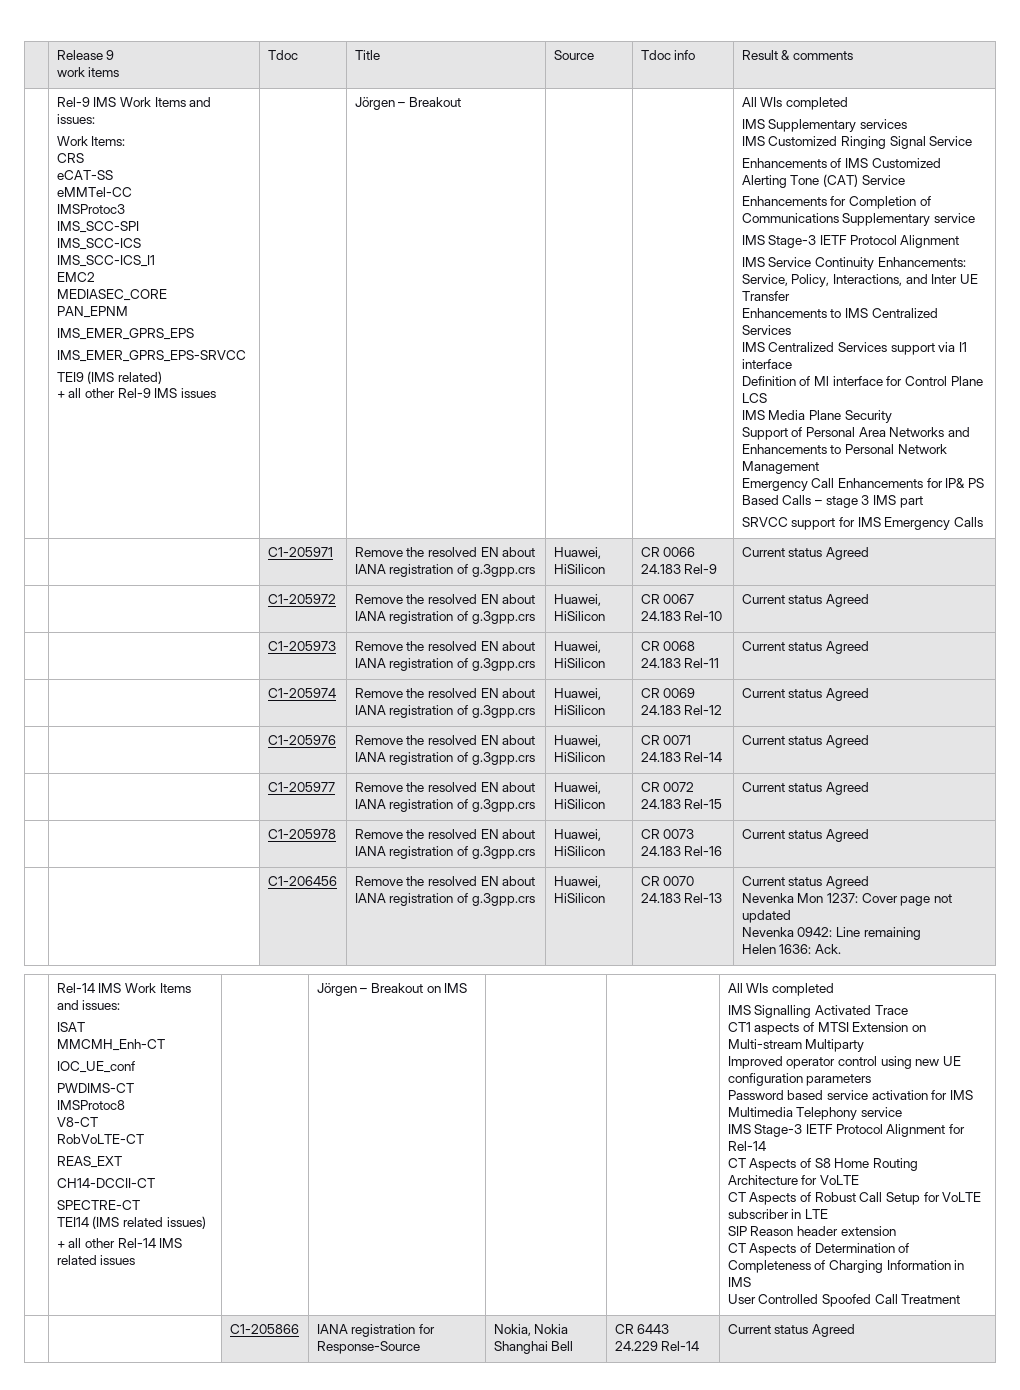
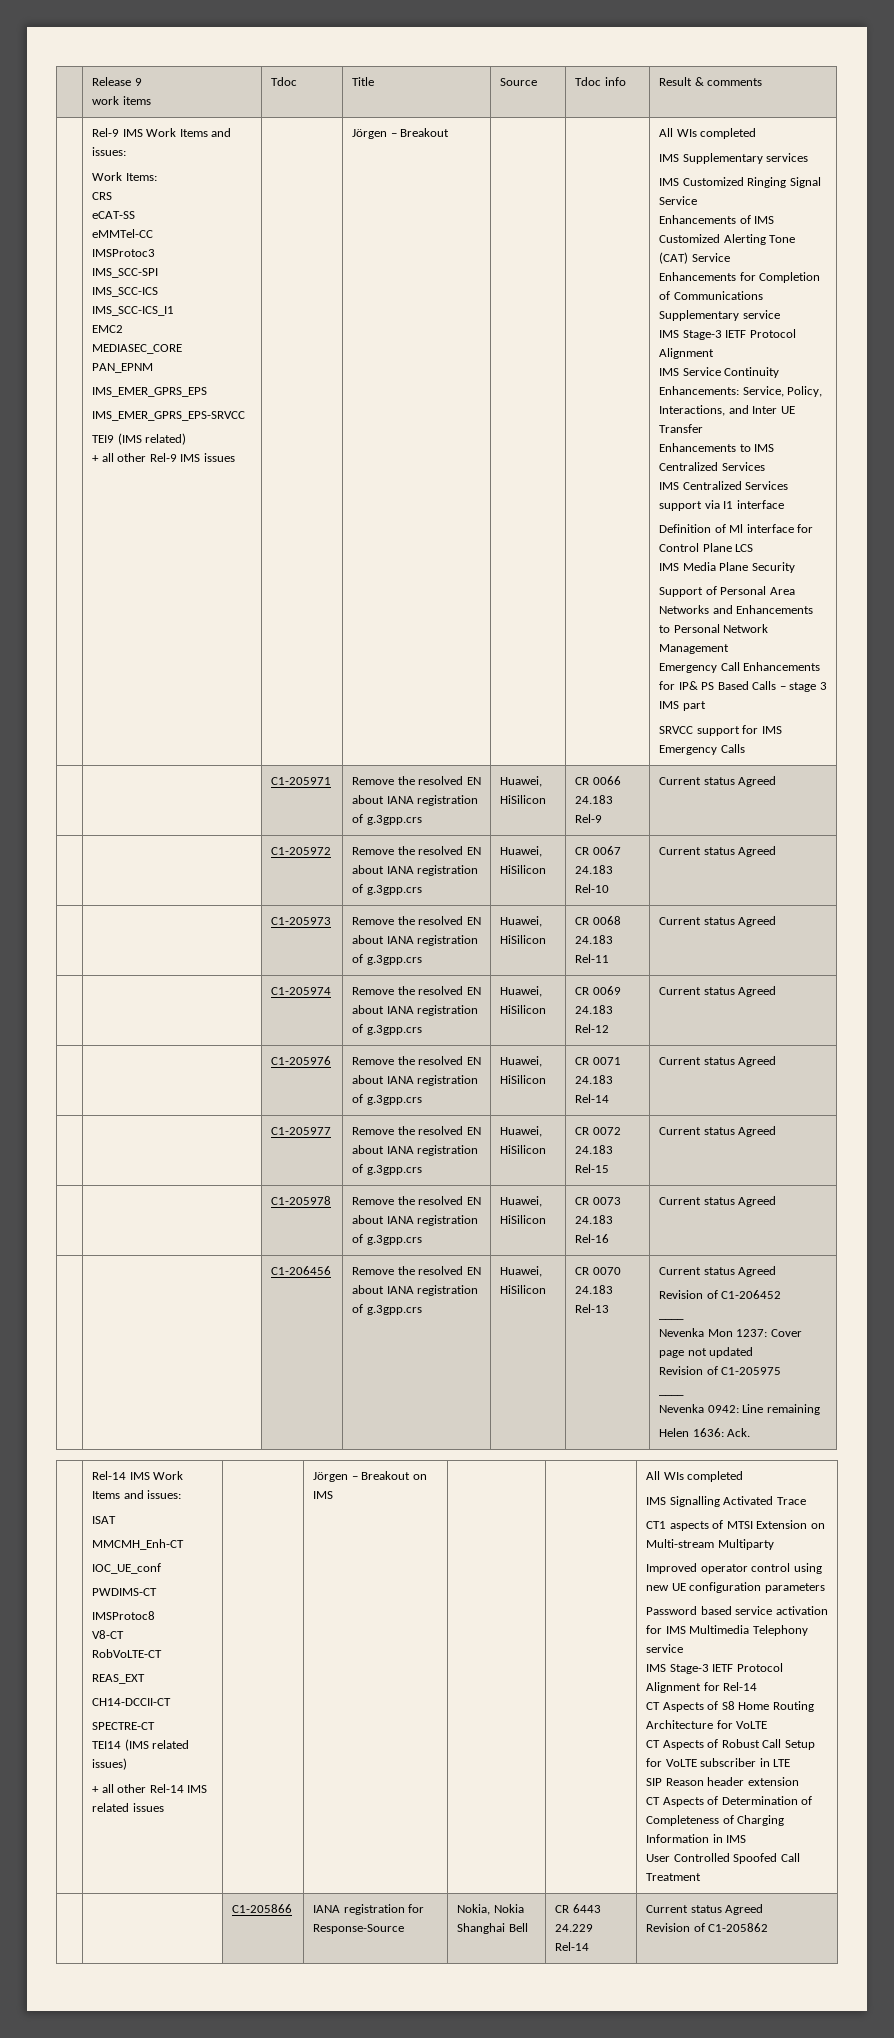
(869, 882) none -> [659,1290,782,1299] [659,1318,685,1320] // Revision of C1-206452 // ____
(791, 916) none -> [659,1366,782,1375] [659,1394,685,1396] // Revision of C1-205975 // ____
(855, 1330) none -> [646,1923,769,1932] // Revision of C1-205862

